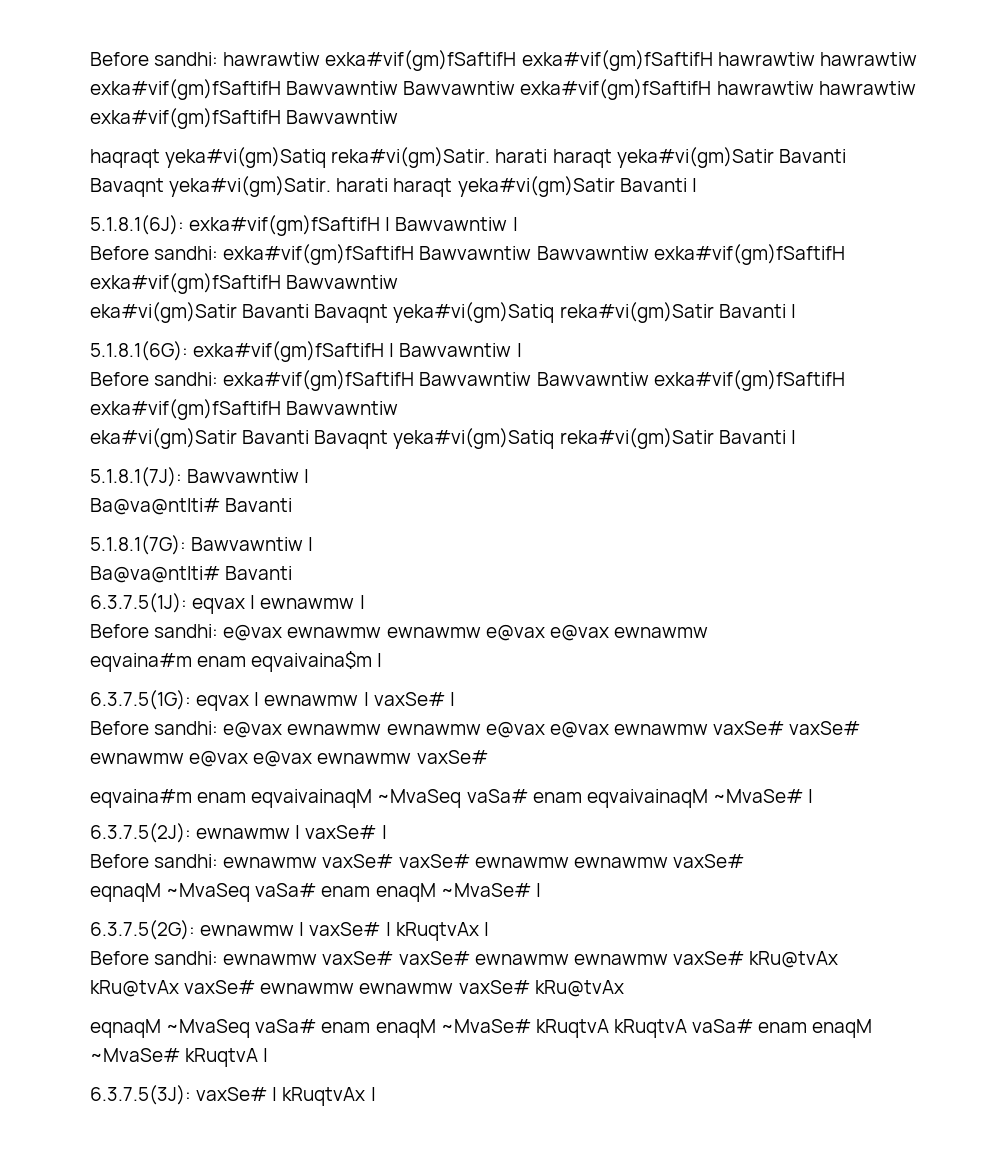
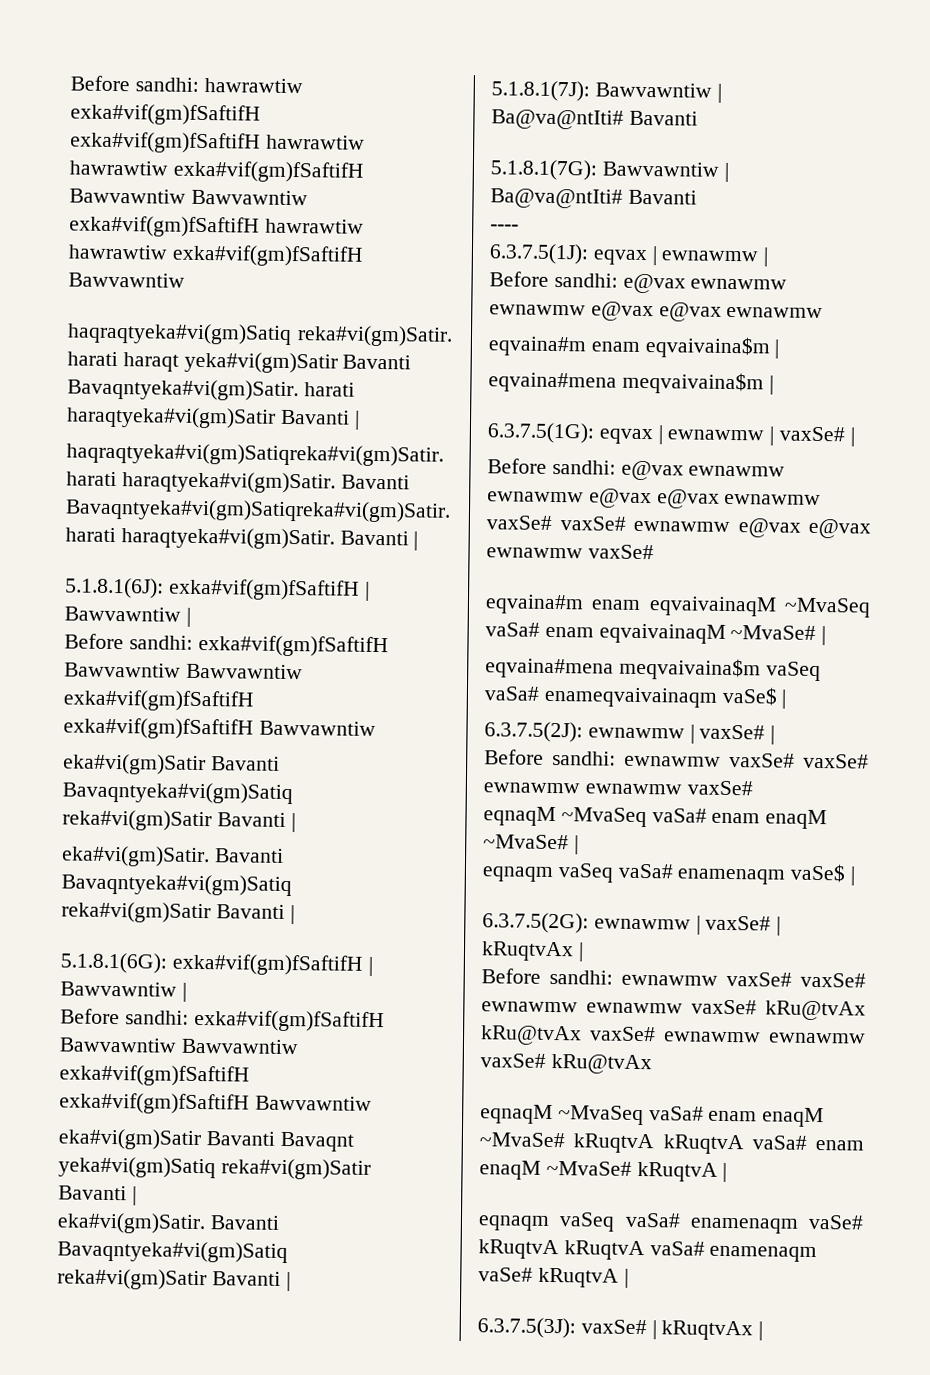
[90,147,327,168] haqraqt yeka#vi(gm)Satiq -> [67,322,292,346] haqraqtyeka#vi(gm)Satiq
[90,176,615,197] Bavaqnt yeka#vi(gm)Satir. harati haraqt yeka#vi(gm)Satir -> [67,378,355,402] [66,406,360,430] [66,442,444,467] [66,471,410,494] [65,498,451,523] [65,527,335,550] Bavaqntyeka#vi(gm)Satir. harati haraqtyeka#vi(gm)Satir Bavanti | // haqraqtyeka#vi(gm)Satiqreka#vi(gm)Satir. harati haraqtyeka#vi(gm)Satir. Bavanti Bavaqntyeka#vi(gm)Satiqreka#vi(gm)Satir. harati haraqtyeka#vi(gm)Satir.
[314,302,555,323] Bavaqnt yeka#vi(gm)Satiq -> [62,781,293,805] [62,809,296,833] [61,845,284,868] [61,873,292,897] Bavaqntyeka#vi(gm)Satiq reka#vi(gm)Satir Bavanti | // eka#vi(gm)Satir. Bavanti Bavaqntyeka#vi(gm)Satiq
(796, 437) none -> [57,1212,279,1235] [57,1240,288,1264] [57,1268,291,1292] // eka#vi(gm)Satir. Bavanti Bavaqntyeka#vi(gm)Satiq reka#vi(gm)Satir Bavanti |
(293, 573) none -> [490,224,519,231] // ----
(383, 660) none -> [488,371,774,395] // eqvaina#mena meqvaivaina$m |
(814, 796) none -> [485,657,821,682] [484,686,787,709] // eqvaina#mena meqvaivaina$m vaSeq vaSa# enameqvaivainaqm vaSe$ |
(541, 890) none -> [482,863,856,886] // eqnaqm vaSeq vaSa# enamenaqm vaSe$ |
(269, 1055) none -> [478,1212,864,1234] [478,1239,818,1263] [478,1267,629,1288] // eqnaqm vaSeq vaSa# enamenaqm vaSe# kRuqtvA kRuqtvA vaSa# enamenaqm vaSe# kRuqtvA |

